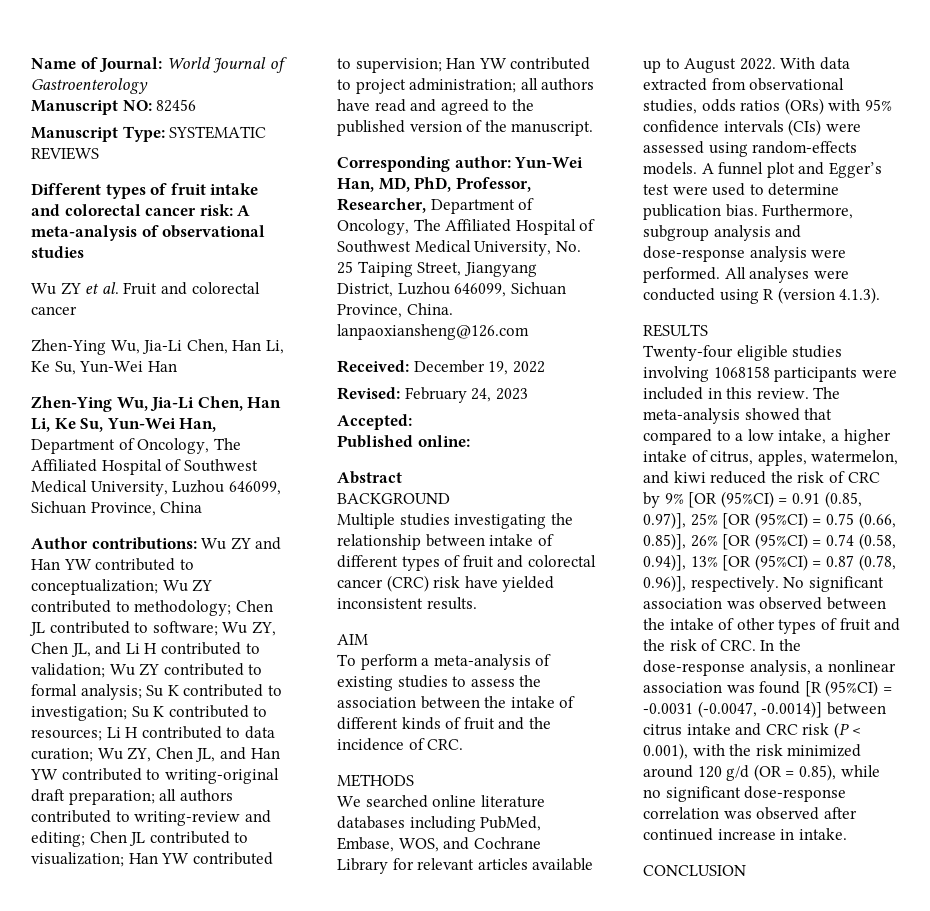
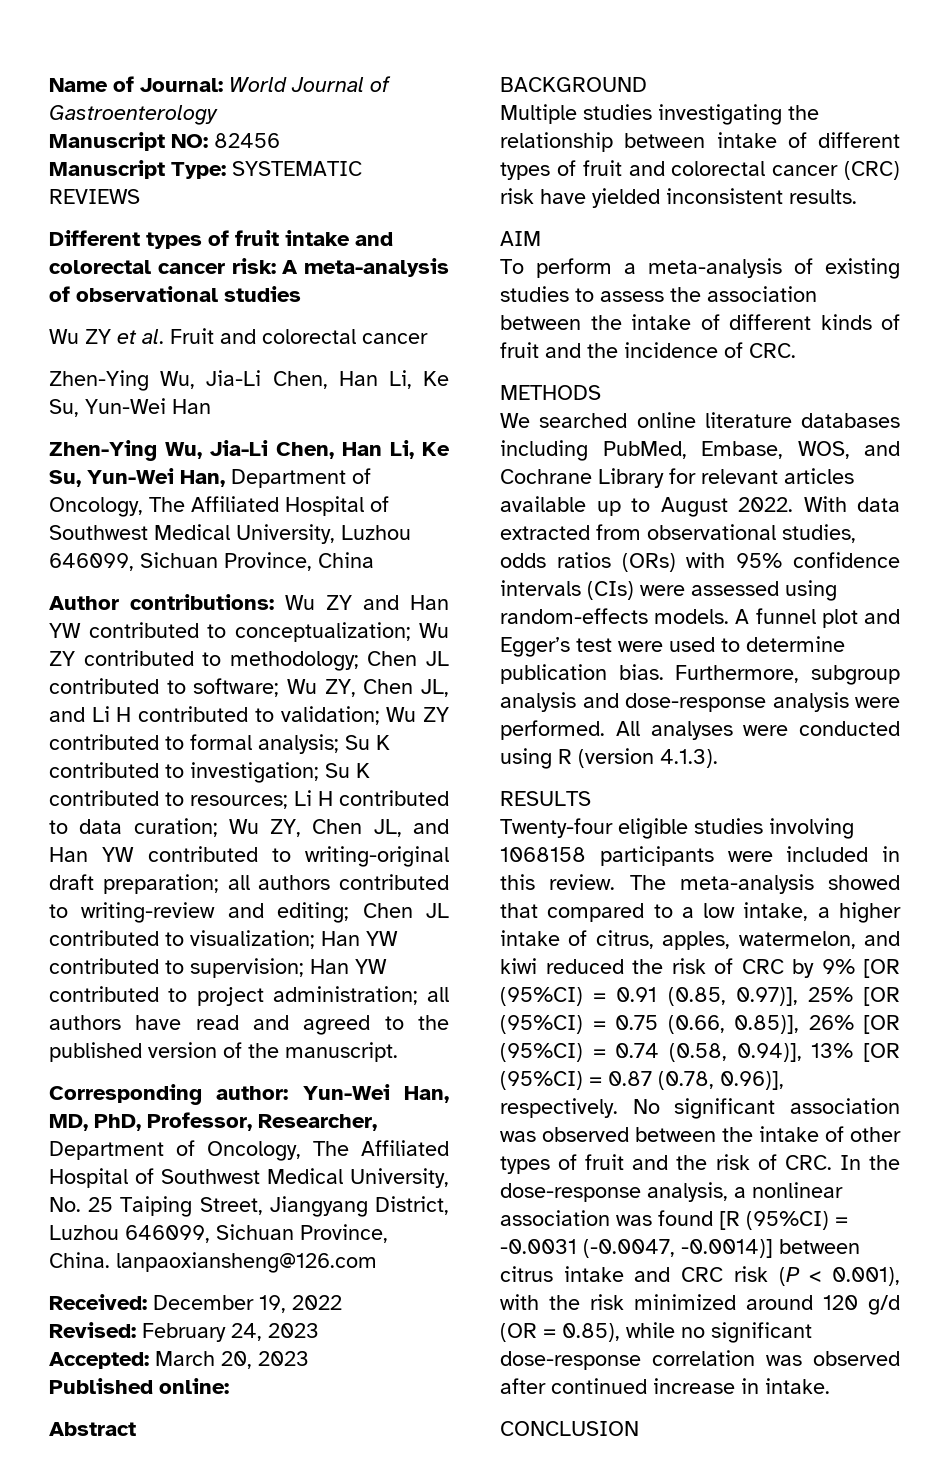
(412, 422) none -> [155,1351,309,1369] March 20, 2023

